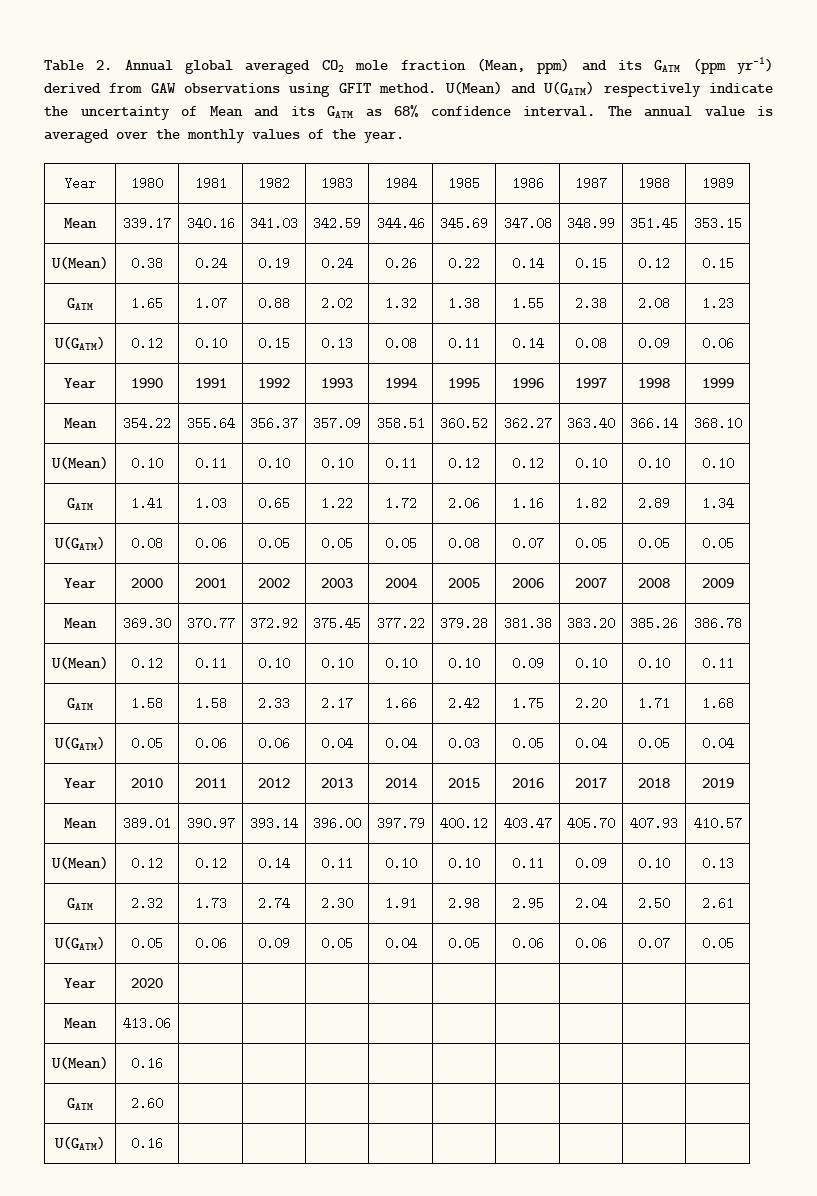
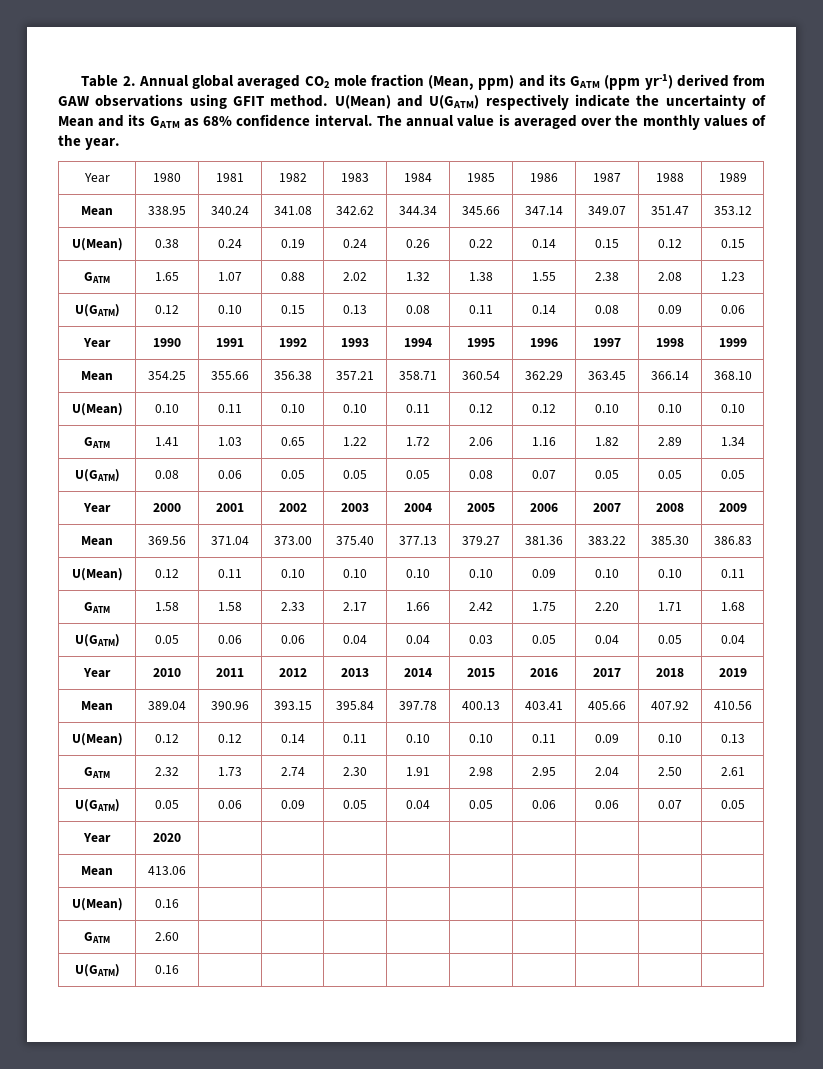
[123,217,171,230] [186,217,235,230] [250,217,298,230] [313,217,361,230] [376,217,425,230] [440,217,488,230] [503,217,552,230] [567,217,615,230] [630,217,678,230] [693,217,742,230] 339.17 | 340.16 | 341.03 | 342.59 | 344.46 | 345.69 | 347.08 | 348.99 | 351.45 | 353.15 -> [148,206,186,215] [211,206,249,215] [273,206,312,215] [336,206,374,215] [399,206,437,215] [462,206,500,215] [525,206,563,215] [588,206,626,215] [651,206,689,215] [713,206,752,215] 338.95 | 340.24 | 341.08 | 342.62 | 344.34 | 345.66 | 347.14 | 349.07 | 351.47 | 353.12
[123,417,171,430] [186,417,235,430] [250,417,298,430] [313,417,361,430] [376,417,425,430] [440,417,488,430] [503,417,552,430] [567,417,615,430] 354.22 | 355.64 | 356.37 | 357.09 | 358.51 | 360.52 | 362.27 | 363.40 -> [148,371,186,380] [211,371,249,380] [273,371,312,380] [336,371,374,380] [399,371,437,380] [462,371,500,380] [525,371,563,380] [588,371,626,380] 354.25 | 355.66 | 356.38 | 357.21 | 358.71 | 360.54 | 362.29 | 363.45
[123,617,171,630] [186,617,235,630] [250,617,298,630] [313,617,361,630] [376,617,425,630] [440,617,488,630] [503,617,552,630] [567,617,615,630] [630,617,678,630] [693,617,742,630] 369.30 | 370.77 | 372.92 | 375.45 | 377.22 | 379.28 | 381.38 | 383.20 | 385.26 | 386.78 -> [148,536,186,545] [211,536,249,545] [273,536,312,545] [336,536,374,545] [399,536,437,545] [462,536,500,545] [525,536,563,545] [588,536,626,545] [651,536,689,545] [713,536,752,545] 369.56 | 371.04 | 373.00 | 375.40 | 377.13 | 379.27 | 381.36 | 383.22 | 385.30 | 386.83
[123,817,171,830] [186,817,235,830] [250,817,298,830] [313,817,361,830] [376,817,425,830] [440,817,488,830] [503,817,552,830] [567,817,615,830] [630,817,678,830] [693,817,742,830] 389.01 | 390.97 | 393.14 | 396.00 | 397.79 | 400.12 | 403.47 | 405.70 | 407.93 | 410.57 -> [148,701,186,710] [211,701,249,710] [273,701,312,710] [336,701,374,710] [399,701,437,710] [462,701,500,710] [525,701,563,710] [588,701,626,710] [651,701,689,710] [713,701,752,710] 389.04 | 390.96 | 393.15 | 395.84 | 397.78 | 400.13 | 403.41 | 405.66 | 407.92 | 410.56

